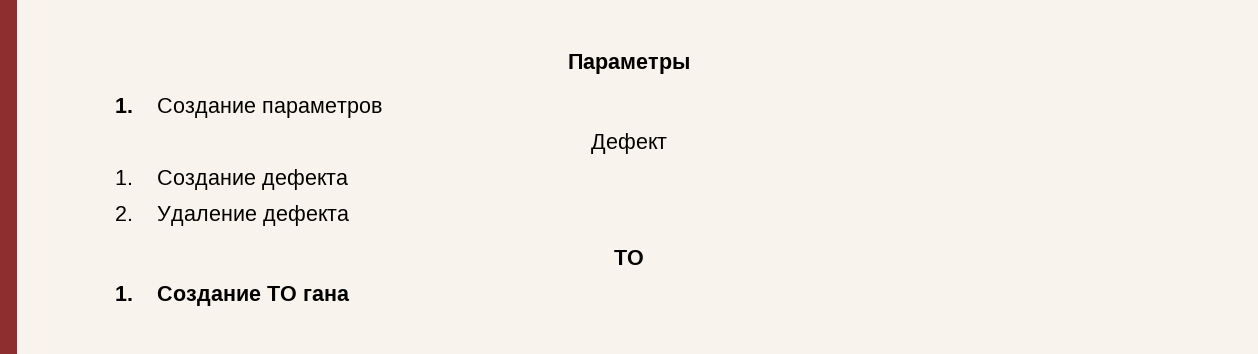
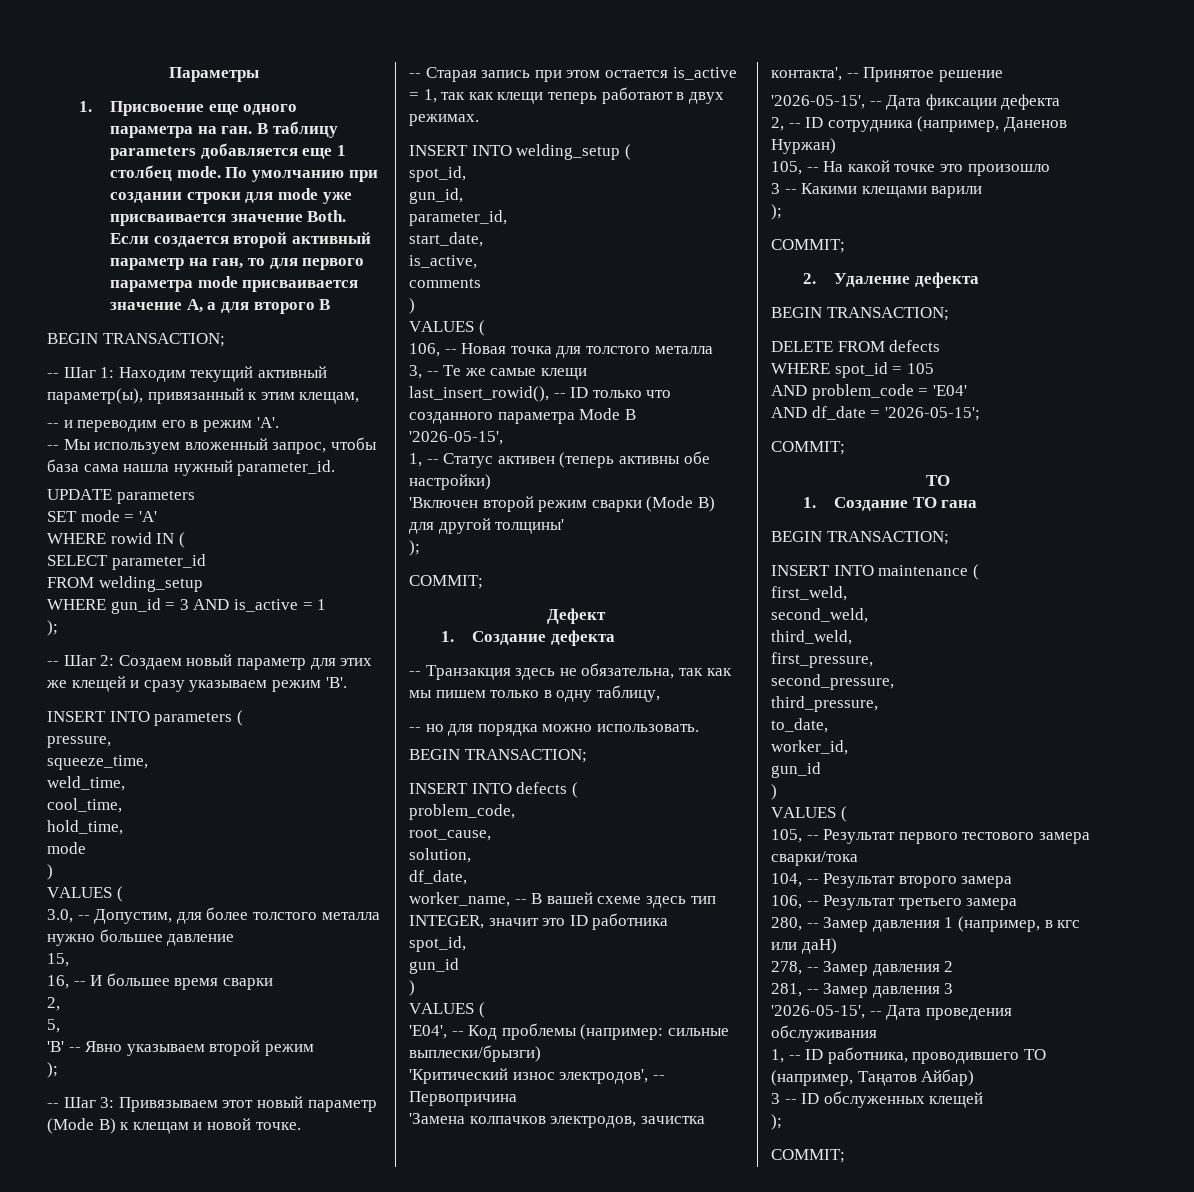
[157,98,383,118] [591,133,667,154] [115,169,349,190] [115,205,350,226] Создание параметров // Дефект // 1. Создание дефекта // 2. Удаление дефекта -> [110,101,298,116] [110,121,338,138] [110,143,346,160] [110,165,378,182] [110,188,352,204] [110,210,347,226] [110,232,371,248] [110,258,365,270] [110,276,359,292] [110,299,331,314] [47,333,225,347] [47,366,327,382] [47,388,360,404] [47,417,279,432] [47,437,377,454] [47,459,336,476] [47,489,195,504] [47,510,157,522] [47,532,185,548] [47,554,206,570] [47,576,203,592] [47,598,327,614] [47,620,58,636] [47,654,373,670] [46,676,347,692] [47,710,243,726] [47,736,111,748] [47,755,148,770] [47,776,125,791] [47,798,122,813] [47,820,123,835] [47,842,86,854] [47,864,53,880] [47,886,123,902] [47,907,380,924] [47,929,235,946] [47,953,69,967] [47,973,273,990] [47,997,60,1011] [47,1019,60,1033] [47,1040,314,1056] [47,1062,58,1078] [47,1096,377,1112] [47,1118,301,1134] [409,67,737,82] [409,87,724,104] [409,114,479,126] [409,144,631,160] [409,166,466,182] [409,188,463,204] [409,210,507,226] [409,232,483,247] [409,255,477,269] [409,278,481,288] [409,298,415,314] [409,320,485,336] [409,343,713,358] [409,365,587,380] [409,386,672,402] [409,408,636,424] [409,431,503,445] [409,451,710,468] [409,474,491,490] [409,496,715,512] [409,518,565,534] [409,540,420,556] [409,575,483,589] [546,608,606,624] [440,630,615,646] [409,663,732,680] [409,685,660,702] [409,724,699,736] [409,749,587,763] [409,782,578,798] [409,804,515,820] [409,828,491,841] [409,848,471,863] [409,870,467,885] [409,892,716,908] [409,913,669,930] [409,936,466,952] [409,958,459,974] [409,980,415,996] [409,1002,485,1018] [409,1023,729,1040] [409,1045,541,1062] [409,1068,665,1084] [409,1091,517,1106] [409,1113,705,1128] [771,67,1003,82] [771,94,1061,110] [771,116,1067,132] [771,138,836,154] [771,160,1050,176] [771,183,983,198] [771,204,782,220] [771,239,845,253] [802,272,979,288] [771,307,949,321] [771,340,941,352] [771,362,934,378] [771,384,967,400] [771,406,980,421] [771,441,845,455] Присвоение еще одного параметра на ган. В таблицу parameters добавляется еще 1 столбец mode. По умолчанию при создании строки для mode уже присваивается значение Both. Если создается второй активный параметр на ган, то для первого параметра mode присваивается значение A, а для второго B // BEGIN TRANSACTION; // -- Шаг 1: Находим текущий активный параметр(ы), привязанный к этим клещам, // -- и переводим его в режим 'A'. // -- Мы используем вложенный запрос, чтобы база сама нашла нужный parameter_id. // UPDATE parameters // SET mode = 'A' // WHERE rowid IN ( // SELECT parameter_id // FROM welding_setup // WHERE gun_id = 3 AND is_active = 1 // ); // -- Шаг 2: Создаем новый параметр для этих же клещей и сразу указываем режим 'B'. // INSERT INTO parameters ( // pressure, // squeeze_time, // weld_time, // cool_time, // hold_time, // mode // ) // VALUES ( // 3.0, -- Допустим, для более толстого металла нужно большее давление // 15, // 16, -- И большее время сварки // 2, // 5, // 'B' -- Явно указываем второй режим // ); // -- Шаг 3: Привязываем этот новый параметр (Mode B) к клещам и новой точке. // -- Старая запись при этом остается is_active = 1, так как клещи теперь работают в двух режимах. // INSERT INTO welding_setup ( // spot_id, // gun_id, // parameter_id, // start_date, // is_active, // comments // ) // VALUES ( // 106, -- Новая точка для толстого металла // 3, -- Те же самые клещи // last_insert_rowid(), -- ID только что созданного параметра Mode B // '2026-05-15', // 1, -- Статус активен (теперь активны обе настройки) // 'Включен второй режим сварки (Mode B) для другой толщины' // ); // COMMIT; // Дефект // 1. Создание дефекта // -- Транзакция здесь не обязательна, так как мы пишем только в одну таблицу, // -- но для порядка можно использовать. // BEGIN TRANSACTION; // INSERT INTO defects ( // problem_code, // root_cause, // solution, // df_date, // worker_name, -- В вашей схеме здесь тип INTEGER, значит это ID работника // spot_id, // gun_id // ) // VALUES ( // 'E04', -- Код проблемы (например: сильные выплески/брызги) // 'Критический износ электродов', -- Первопричина // 'Замена колпачков электродов, зачистка контакта', -- Принятое решение // '2026-05-15', -- Дата фиксации дефекта // 2, -- ID сотрудника (например, Даненов Нуржан) // 105, -- На какой точке это произошло // 3 -- Какими клещами варили // ); // COMMIT; // 2. Удаление дефекта // BEGIN TRANSACTION; // DELETE FROM defects // WHERE spot_id = 105 // AND problem_code = 'E04' // AND df_date = '2026-05-15'; // COMMIT;
(351, 295) none -> [771,531,949,545] [771,564,979,580] [771,586,847,601] [771,608,868,623] [771,630,852,645] [771,652,873,668] [771,674,894,690] [771,696,878,712] [771,718,828,733] [771,740,848,755] [771,762,821,778] [771,784,777,800] [771,806,847,822] [771,829,1090,844] [771,851,858,866] [771,873,1013,888] [771,895,1018,910] [771,916,1081,932] [771,938,837,954] [771,961,954,976] [771,983,954,998] [771,1005,1012,1020] [771,1025,877,1042] [771,1047,1046,1064] [771,1069,975,1086] [771,1091,984,1108] [771,1114,782,1130] [771,1149,845,1163] // BEGIN TRANSACTION; // INSERT INTO maintenance ( // first_weld, // second_weld, // third_weld, // first_pressure, // second_pressure, // third_pressure, // to_date, // worker_id, // gun_id // ) // VALUES ( // 105, -- Результат первого тестового замера сварки/тока // 104, -- Результат второго замера // 106, -- Результат третьего замера // 280, -- Замер давления 1 (например, в кгс или даН) // 278, -- Замер давления 2 // 281, -- Замер давления 3 // '2026-05-15', -- Дата проведения обслуживания // 1, -- ID работника, проводившего ТО (например, Таңатов Айбар) // 3 -- ID обслуженных клещей // ); // COMMIT;

